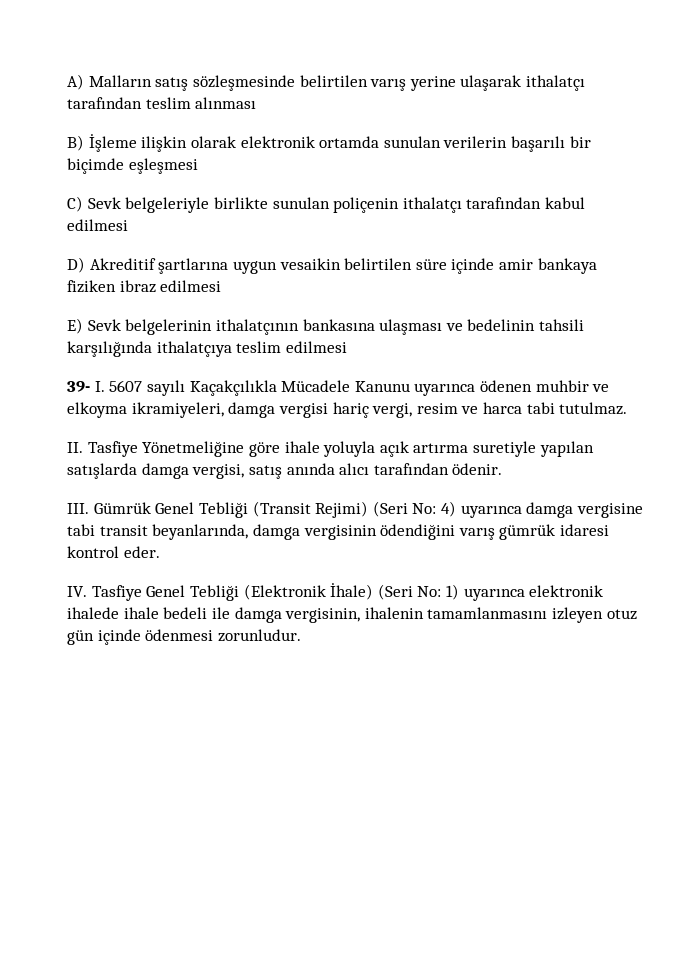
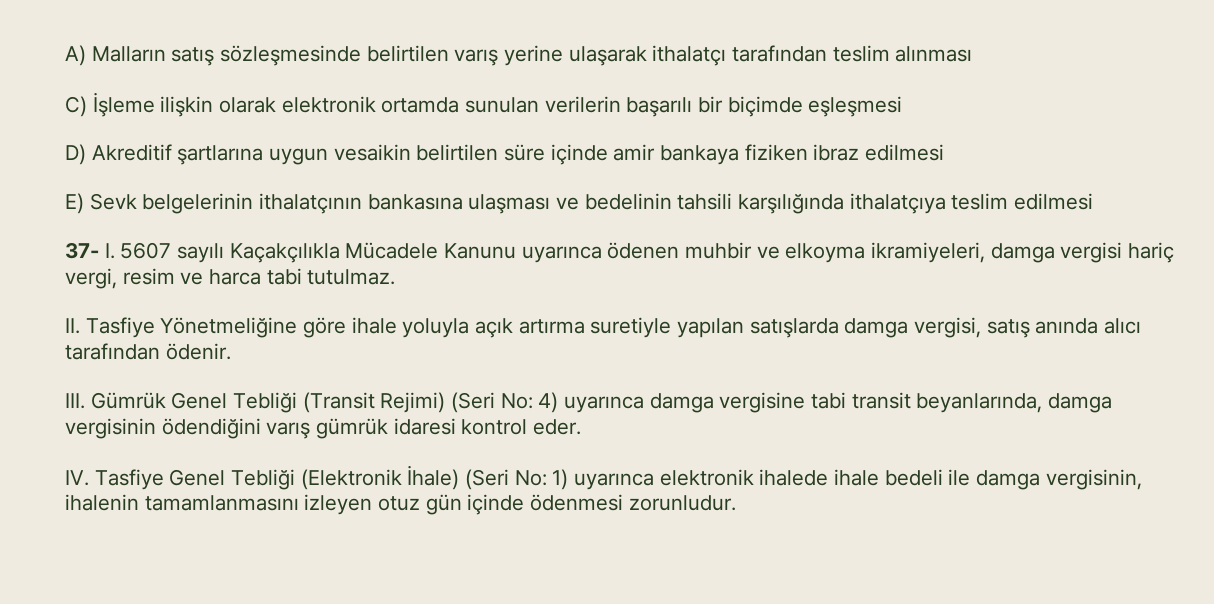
[67,135,85,151] B) -> [65,96,88,117] C)
[67,196,586,213] [67,219,129,231] // C) Sevk belgeleriyle birlikte sunulan poliçenin ithalatçı tarafından kabul edilmesi -> (903, 106) none
[67,381,91,392] 39- -> [65,242,100,259] 37-

